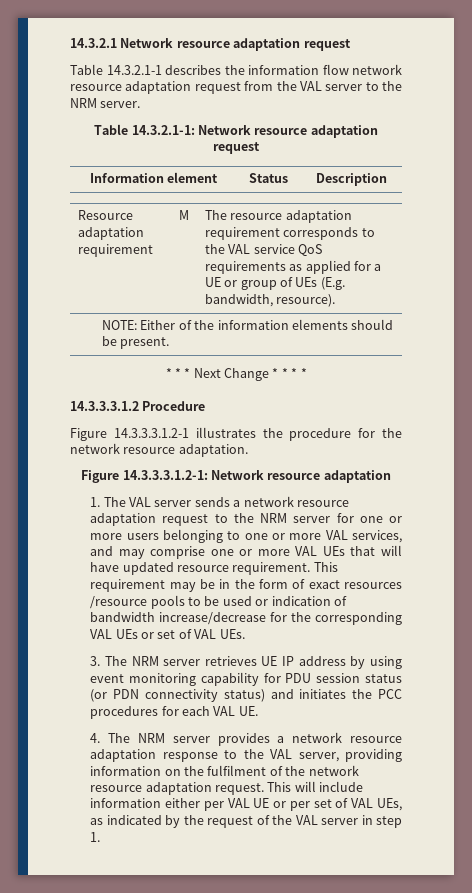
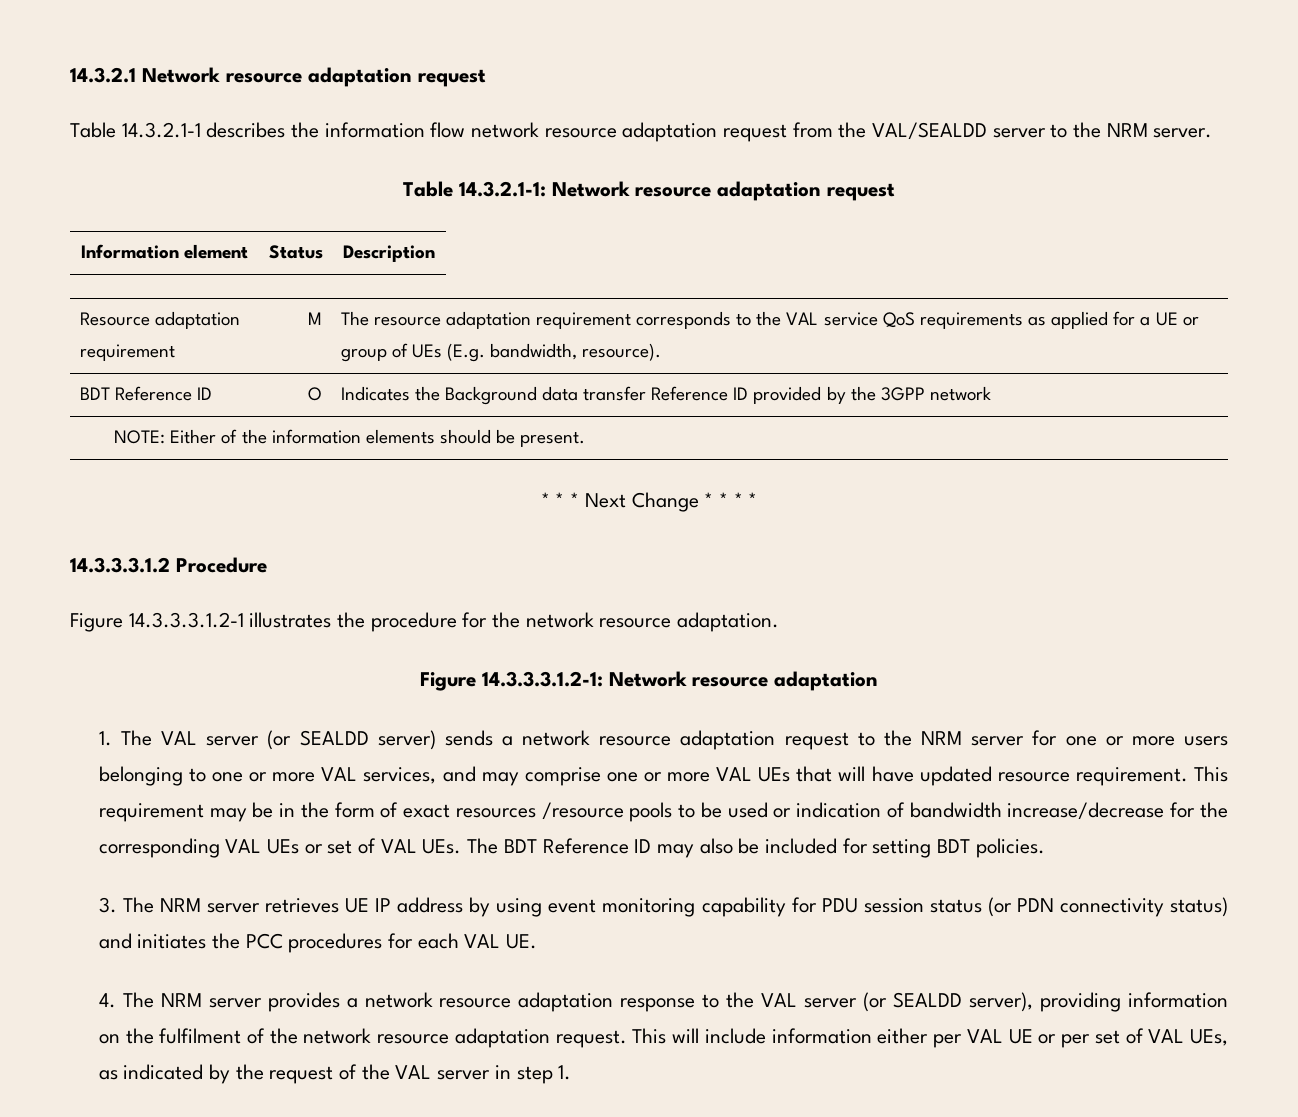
[299,81,322,91] VAL -> [872,122,988,140] VAL/SEALDD
(336, 300) none -> [79,386,212,401] [307,387,322,401] [340,386,991,405] // BDT Reference ID | O | Indicates the Background data transfer Reference ID provided by the 3GPP network
(192, 503) none -> [267,730,436,750] (or SEALDD server)
(245, 634) none -> [467,838,1045,858] The BDT Reference ID may also be included for setting BDT policies.
[298,752,339,762] server, -> [804,992,1034,1012] server (or SEALDD server),

